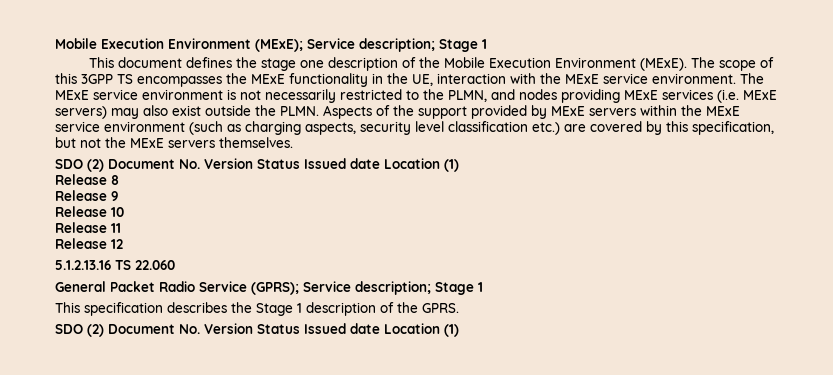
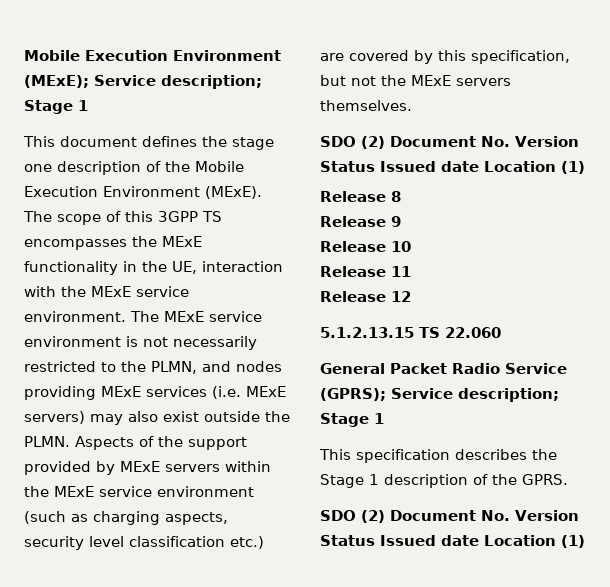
[55,260,111,270] 5.1.2.13.16 -> [320,327,414,338] 5.1.2.13.15

